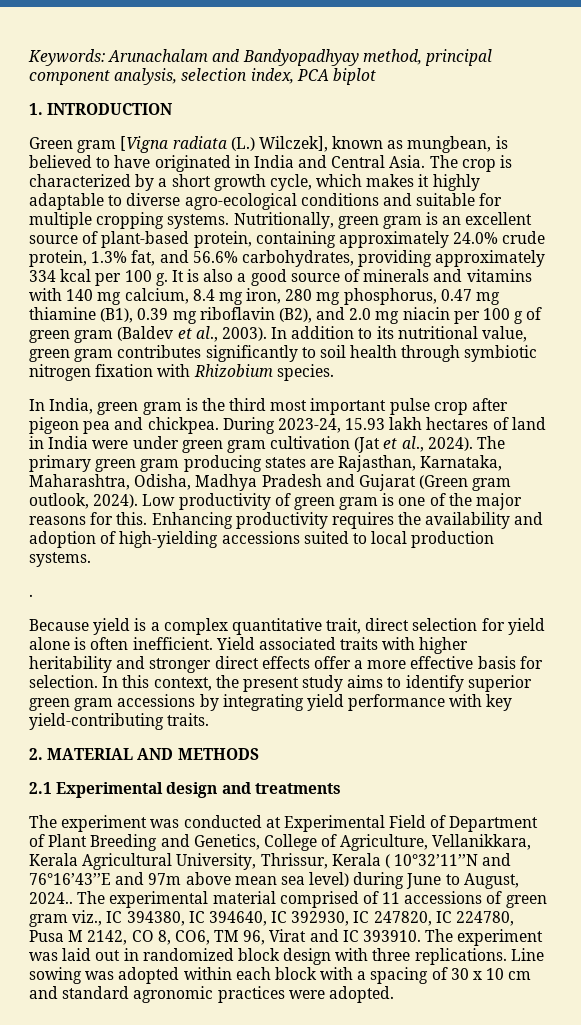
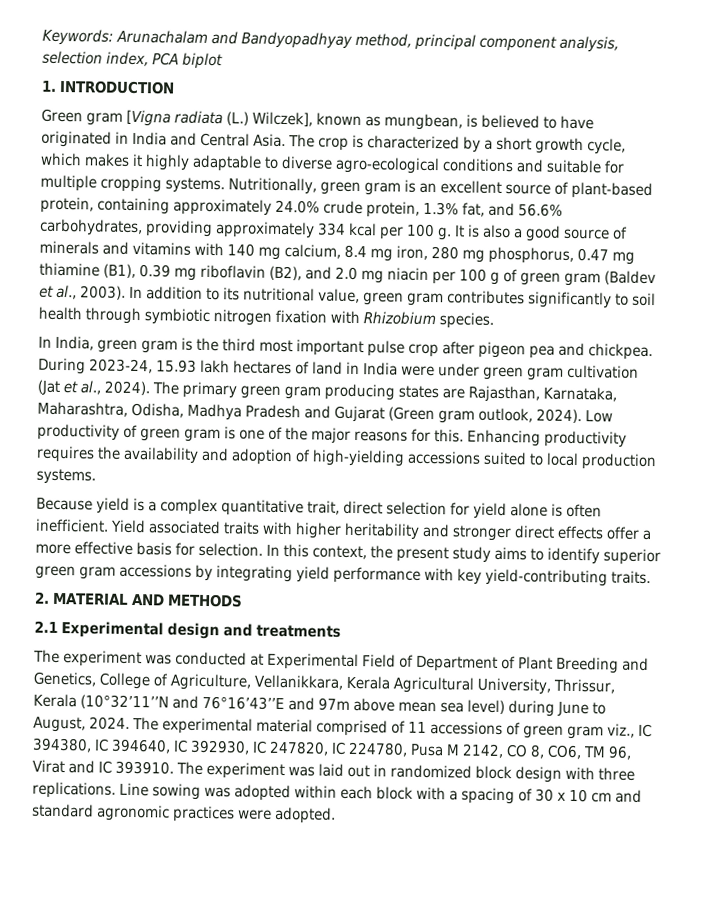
[29,594,33,597] // . -> (96, 476) none
[384,854,479,868] ( 10°32’11’’N -> [80,694,169,710] (10°32’11’’N
[29,892,73,904] 2024.. -> [89,716,130,730] 2024.

